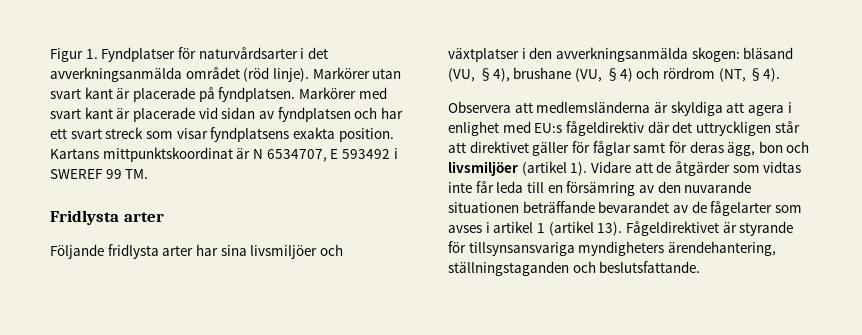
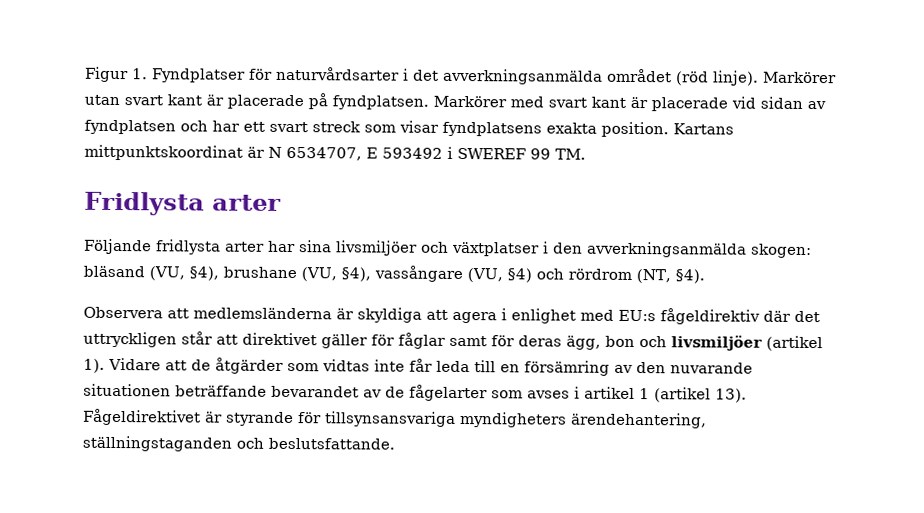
(602, 75) none -> [340,265,503,283] §4), vassångare (VU,

